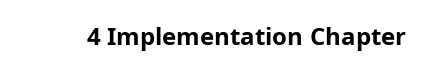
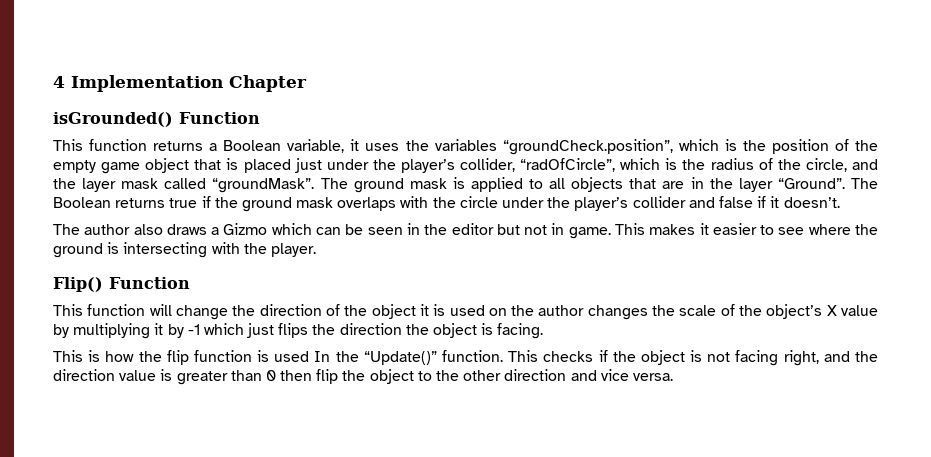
(406, 39) none -> [53,112,260,127] [53,139,878,155] [53,158,878,174] [53,177,878,193] [53,196,840,212] [53,223,878,239] [53,242,316,258] [53,277,190,292] [53,304,879,320] [53,323,544,339] [53,350,878,366] [53,369,673,385] // isGrounded() Function // This function returns a Boolean variable, it uses the variables “groundCheck.position”, which is the position of the empty game object that is placed just under the player’s collider, “radOfCircle”, which is the radius of the circle, and the layer mask called “groundMask”. The ground mask is applied to all objects that are in the layer “Ground”. The Boolean returns true if the ground mask overlaps with the circle under the player’s collider and false if it doesn’t. // The author also draws a Gizmo which can be seen in the editor but not in game. This makes it easier to see where the ground is intersecting with the player. // Flip() Function // This function will change the direction of the object it is used on the author changes the scale of the object’s X value by multiplying it by -1 which just flips the direction the object is facing. // This is how the flip function is used In the “Update()” function. This checks if the object is not facing right, and the direction value is greater than 0 then flip the object to the other direction and vice versa.

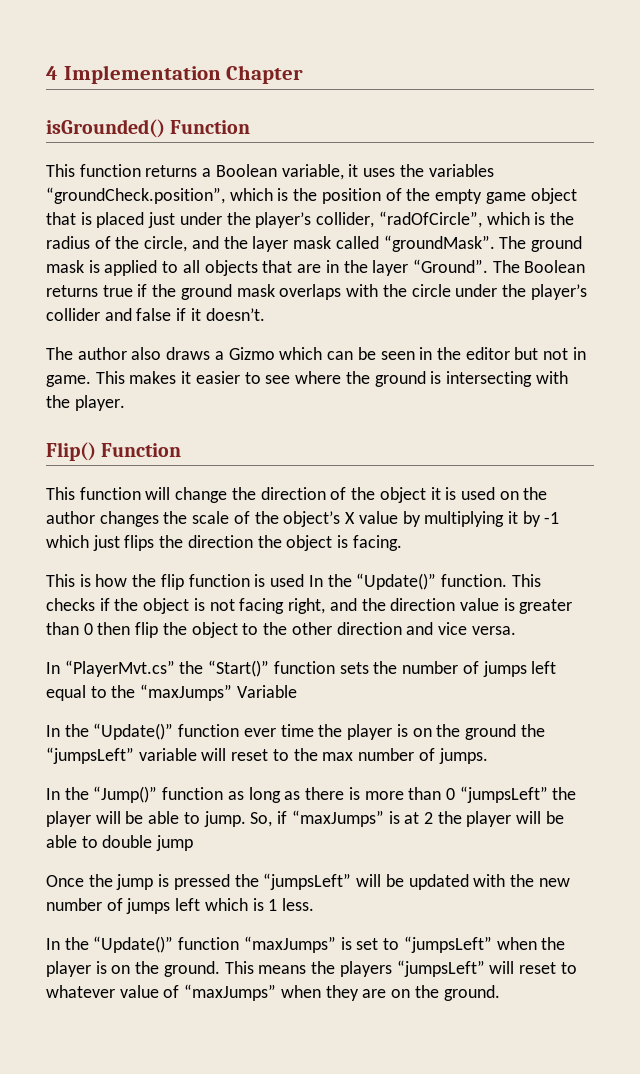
(673, 377) none -> [46,660,557,677] [46,684,297,701] [46,723,545,740] [46,747,488,764] [46,786,577,803] [46,810,564,827] [46,835,194,851] [46,873,570,890] [46,898,315,914] [46,936,566,953] [46,960,577,977] [46,984,500,1001] // In “PlayerMvt.cs” the “Start()” function sets the number of jumps left equal to the “maxJumps” Variable // In the “Update()” function ever time the player is on the ground the “jumpsLeft” variable will reset to the max number of jumps. // In the “Jump()” function as long as there is more than 0 “jumpsLeft” the player will be able to jump. So, if “maxJumps” is at 2 the player will be able to double jump // Once the jump is pressed the “jumpsLeft” will be updated with the new number of jumps left which is 1 less. // In the “Update()” function “maxJumps” is set to “jumpsLeft” when the player is on the ground. This means the players “jumpsLeft” will reset to whatever value of “maxJumps” when they are on the ground.

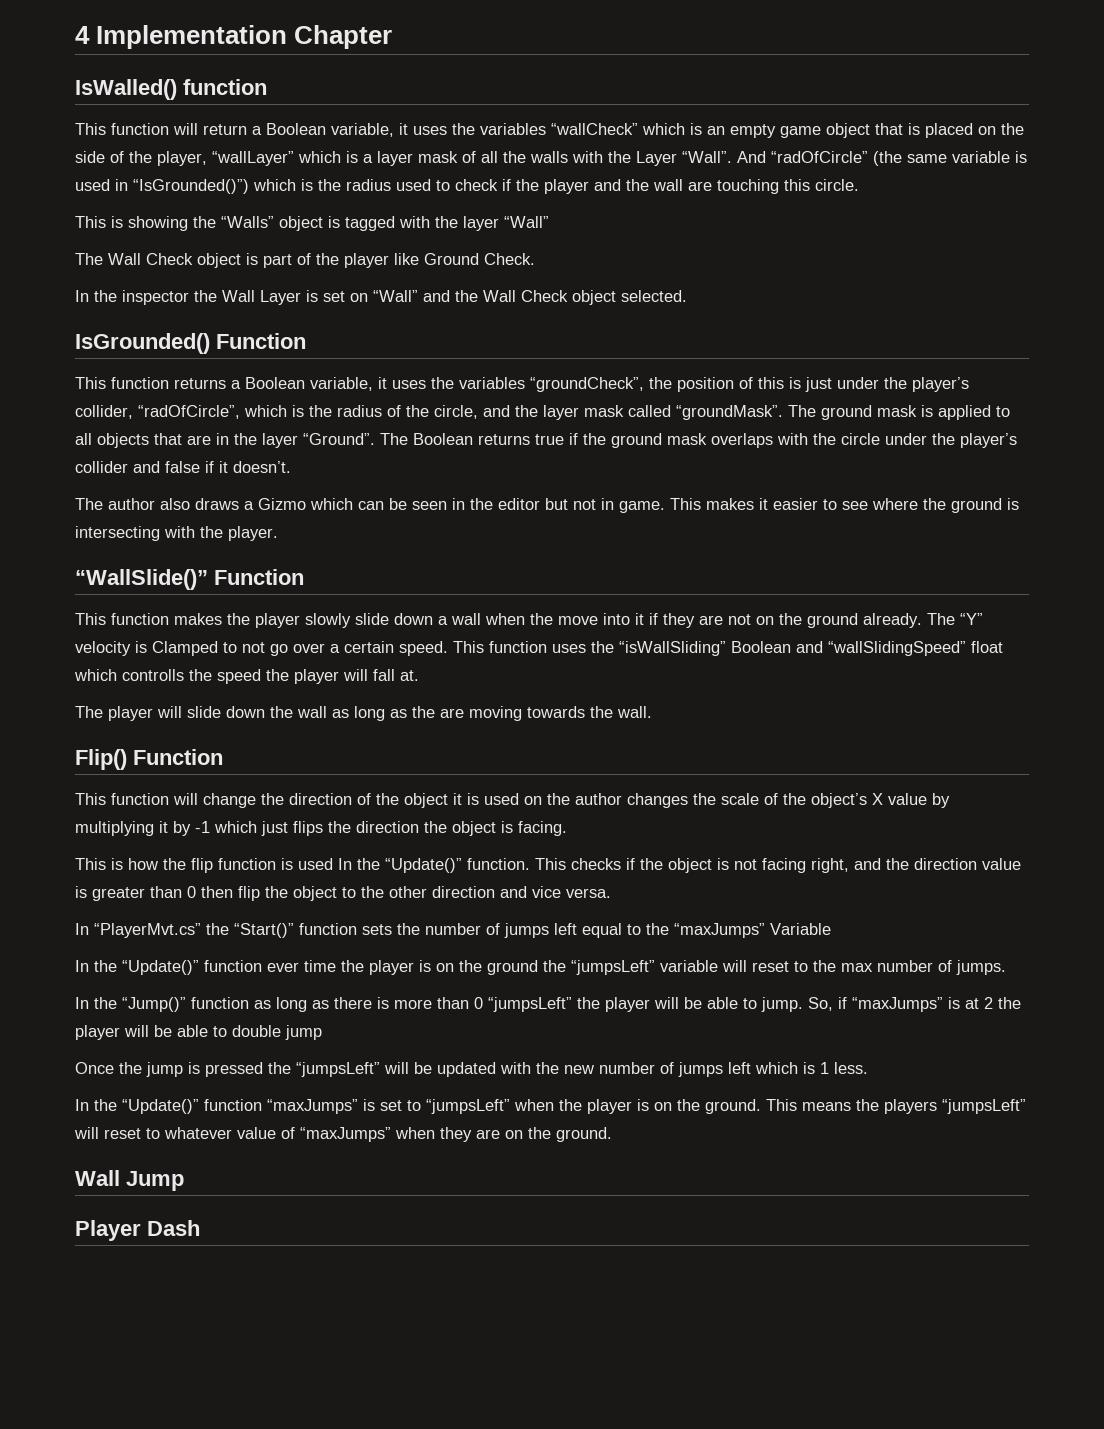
[46,119,165,138] isGrounded() -> [75,79,267,100] [75,123,1024,138] [75,151,1027,166] [75,179,859,194] [75,216,549,231] [75,253,535,268] [75,290,687,305] [75,333,210,354] IsWalled() function // This function will return a Boolean variable, it uses the variables “wallCheck” which is an empty game object that is placed on the side of the player, “wallLayer” which is a layer mask of all the walls with the Layer “Wall”. And “radOfCircle” (the same variable is used in “IsGrounded()”) which is the radius used to check if the player and the wall are touching this circle. // This is showing the “Walls” object is tagged with the layer “Wall” // The Wall Check object is part of the player like Ground Check. // In the inspector the Wall Layer is set on “Wall” and the Wall Check object selected. // IsGrounded()
[46,187,577,204] [46,212,145,228] “groundCheck.position”, which is the position of the empty game object that is placed -> [530,377,801,392] “groundCheck”, the position of this is
(125, 403) none -> [75,569,304,590] [75,613,983,628] [75,641,1003,656] [74,669,419,684] [75,706,652,721] // “WallSlide()” Function // This function makes the player slowly slide down a wall when the move into it if they are not on the ground already. The “Y” velocity is Clamped to not go over a certain speed. This function uses the “isWallSliding” Boolean and “wallSlidingSpeed” float which controlls the speed the player will fall at. // The player will slide down the wall as long as the are moving towards the wall.
(500, 993) none -> [75,1170,184,1191] [75,1220,200,1241] // Wall Jump // Player Dash

